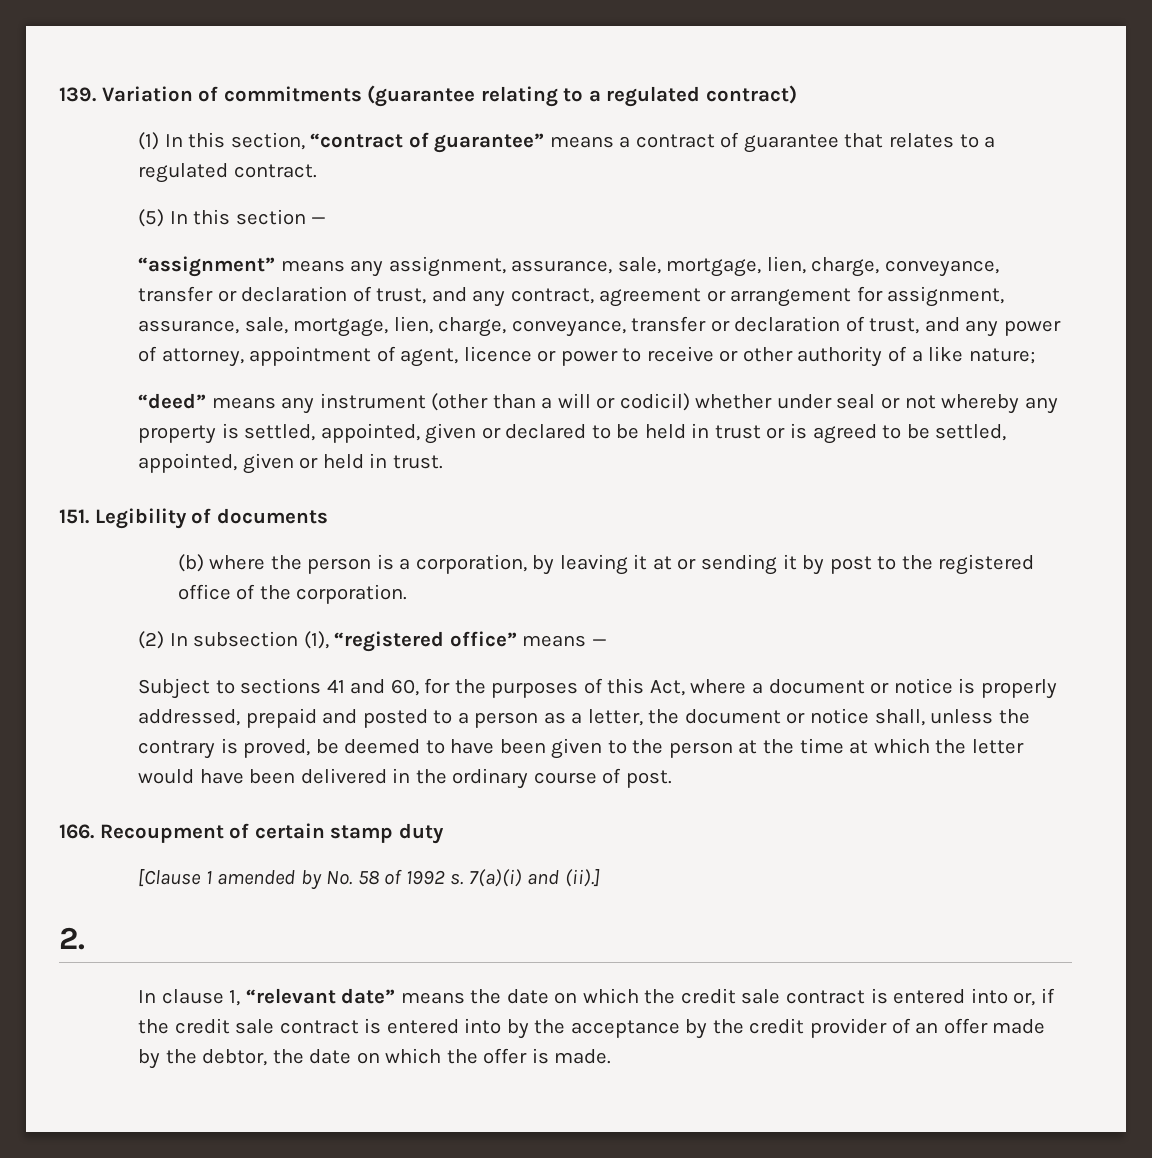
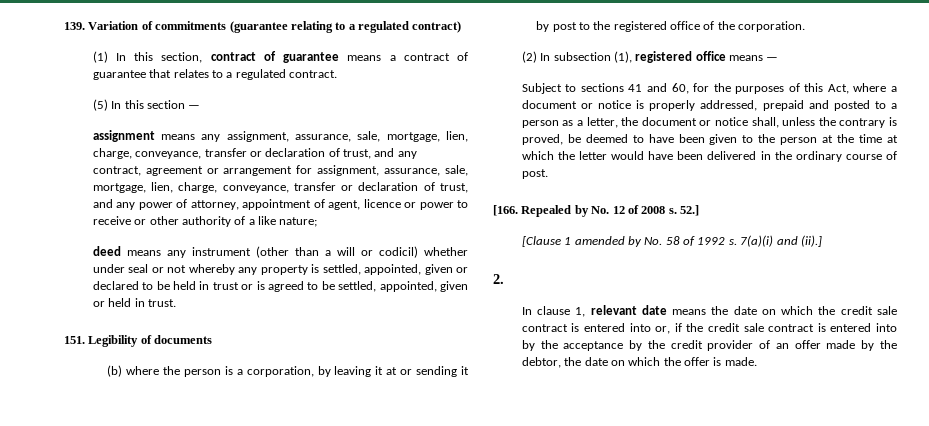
[310,132,545,153] “contract of guarantee” -> [210,51,340,63] contract of guarantee
[138,256,276,277] “assignment” -> [92,130,155,142] assignment
[138,393,207,409] “deed” -> [92,246,121,256] deed
[334,631,517,652] “registered office” -> [635,51,726,63] registered office
[59,823,444,844] 166. Recoupment of certain stamp duty -> [493,205,699,217] [166. Repealed by No. 12 of 2008 s. 52.]
[245,988,396,1004] “relevant date” -> [590,305,667,315] relevant date

